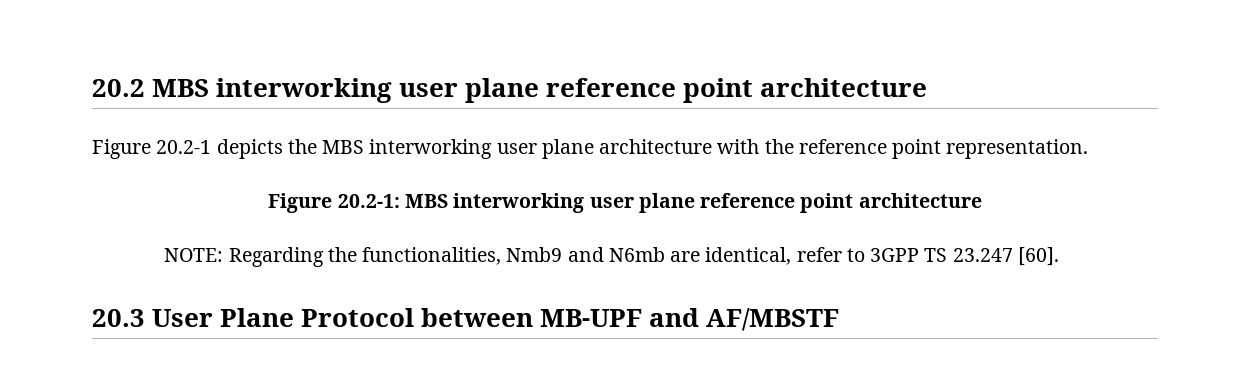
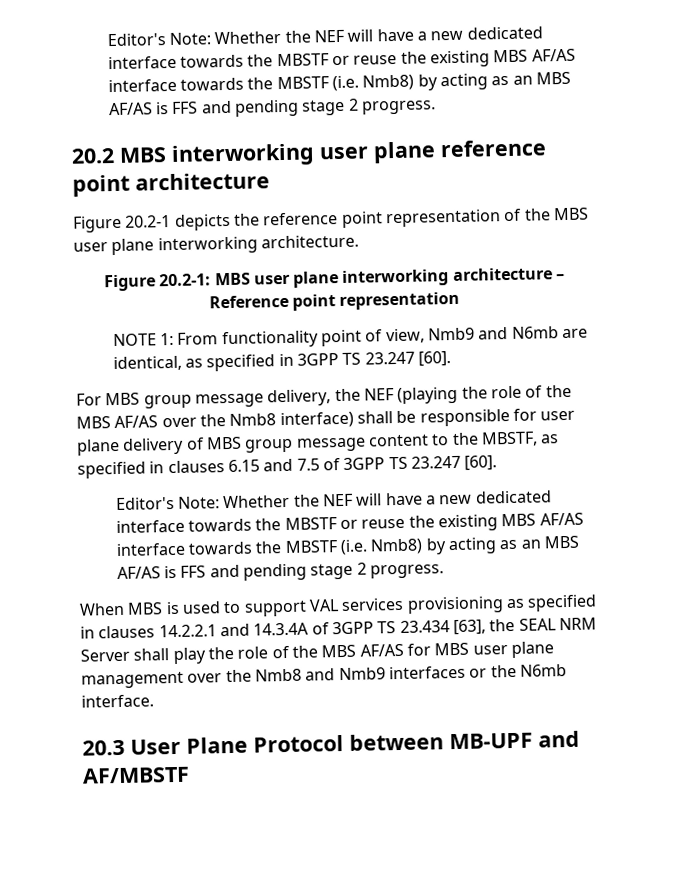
(92, 88) none -> [106,26,543,47] [107,48,576,70] [107,71,572,93] [108,98,437,117] Editor's Note: Whether the NEF will have a new dedicated interface towards the MBSTF or reuse the existing MBS AF/AS interface towards the MBSTF (i.e. Nmb8) by acting as an MBS AF/AS is FFS and pending stage 2 progress. //
[322,139,1089,159] MBS interworking user plane architecture with the reference point representation. -> [263,207,589,228] [73,234,359,256] reference point representation of the MBS user plane interworking architecture.
[453,193,982,213] [164,247,502,267] interworking user plane reference point architecture // NOTE: Regarding the functionalities, -> [253,267,566,288] [208,291,461,311] [112,328,425,349] user plane interworking architecture – Reference point representation // NOTE 1: From functionality point of view,
[796,247,1059,266] refer to 3GPP TS 23.247 [60]. -> [185,351,452,372] [76,384,572,409] [76,408,576,429] [77,431,560,456] [77,455,498,479] [115,490,552,511] [115,512,584,534] [115,535,581,557] [116,562,445,581] [79,594,598,617] [80,617,597,639] [80,641,554,665] [81,664,567,689] [81,694,154,708] as specified in 3GPP TS 23.247 [60]. // For MBS group message delivery, the NEF (playing the role of the MBS AF/AS over the Nmb8 interface) shall be responsible for user plane delivery of MBS group message content to the MBSTF, as specified in clauses 6.15 and 7.5 of 3GPP TS 23.247 [60]. // Editor's Note: Whether the NEF will have a new dedicated interface towards the MBSTF or reuse the existing MBS AF/AS interface towards the MBSTF (i.e. Nmb8) by acting as an MBS AF/AS is FFS and pending stage 2 progress. // When MBS is used to support VAL services provisioning as specified in clauses 14.2.2.1 and 14.3.4A of 3GPP TS 23.434 [63], the SEAL NRM Server shall play the role of the MBS AF/AS for MBS user plane management over the Nmb8 and Nmb9 interfaces or the N6mb interface.

